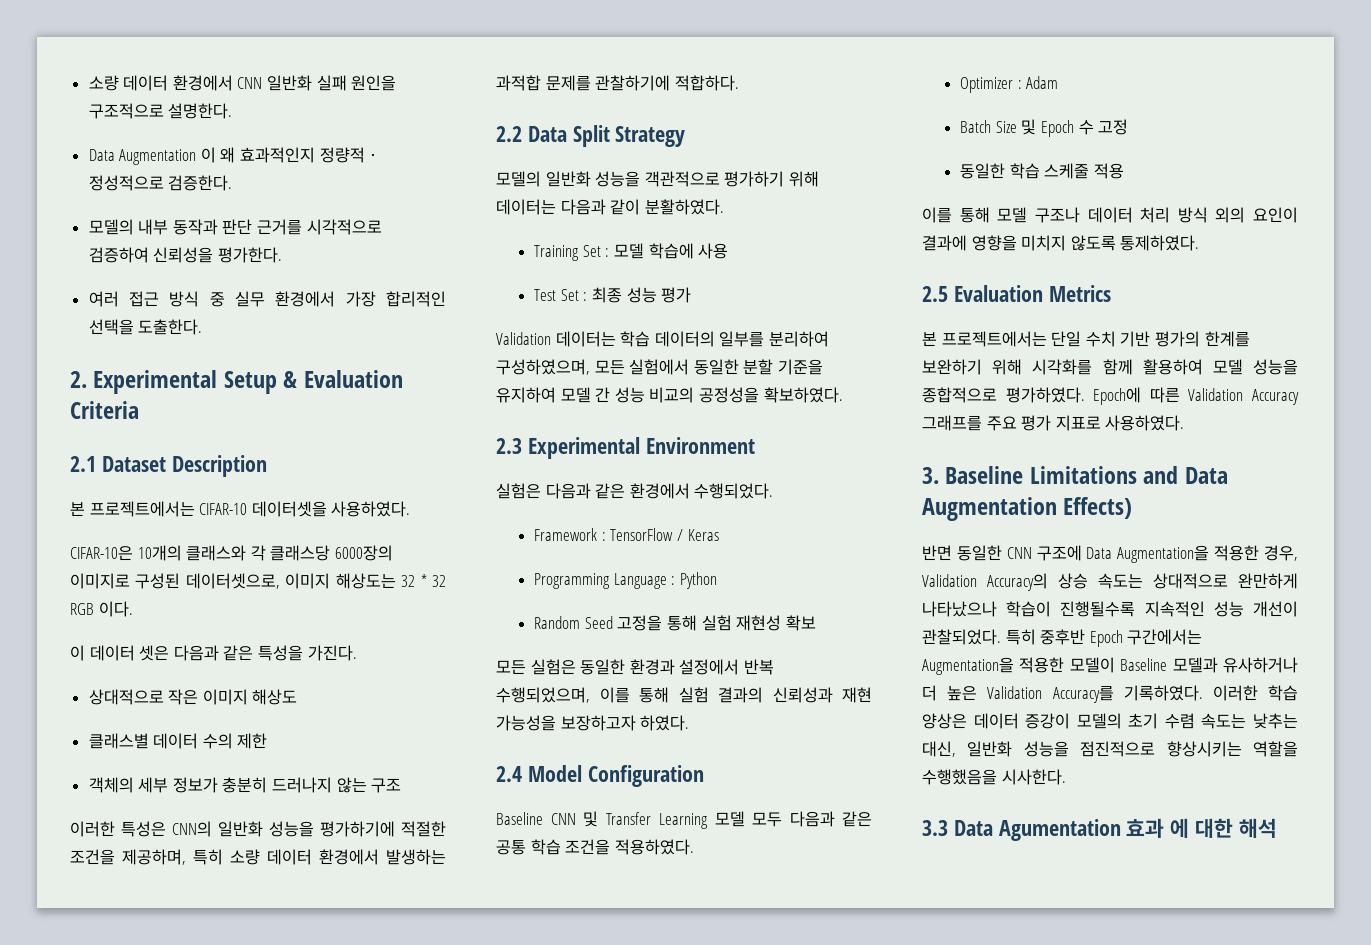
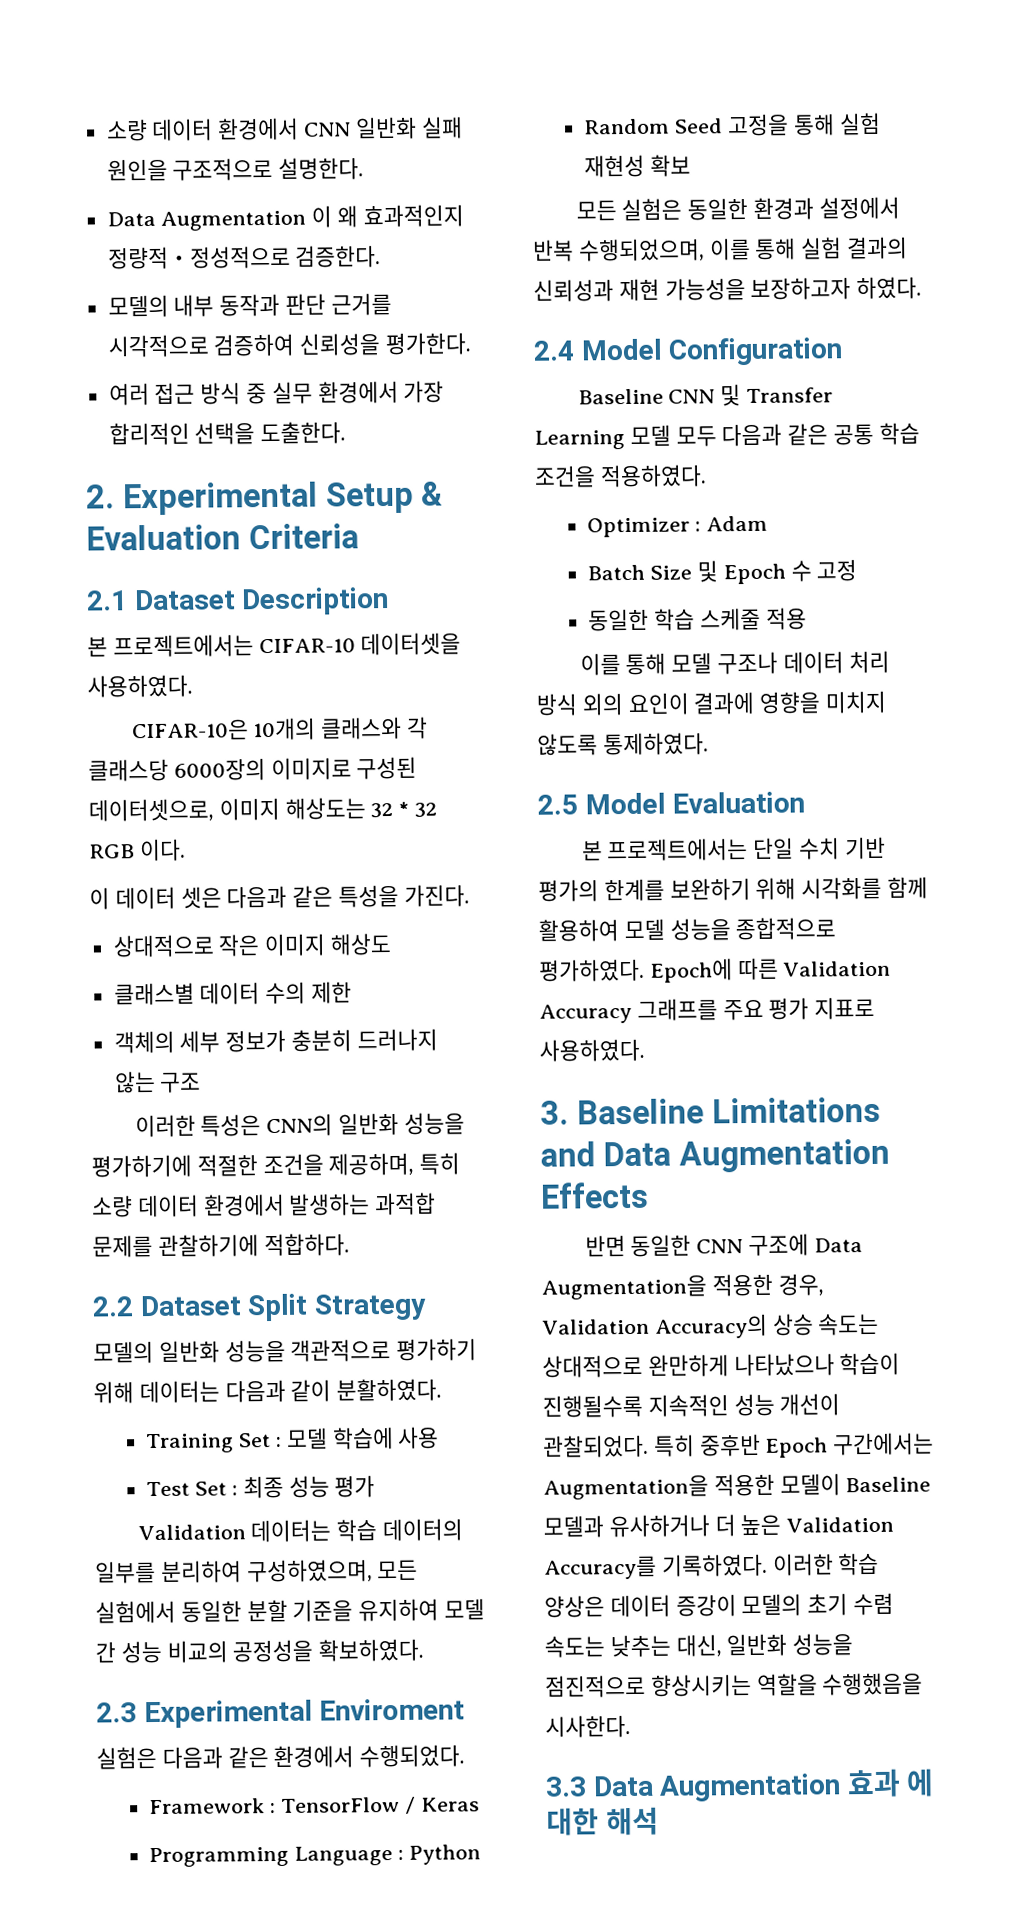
[527,126,567,142] Data -> [139,1295,242,1317] Dataset
[645,437,755,454] Environment -> [319,1698,466,1721] Enviroment
[953,285,1111,302] Evaluation Metrics -> [584,791,806,815] Model Evaluation
[1063,497,1133,519] Effects) -> [540,1181,649,1209] Effects
[998,819,1121,841] Agumentation -> [659,1773,842,1802] Augmentation

